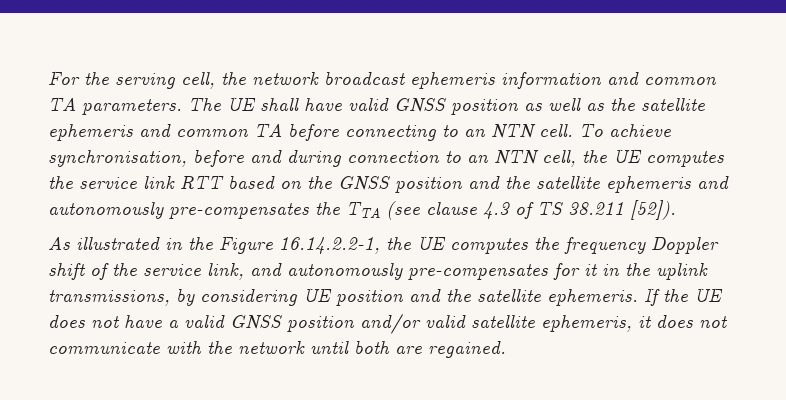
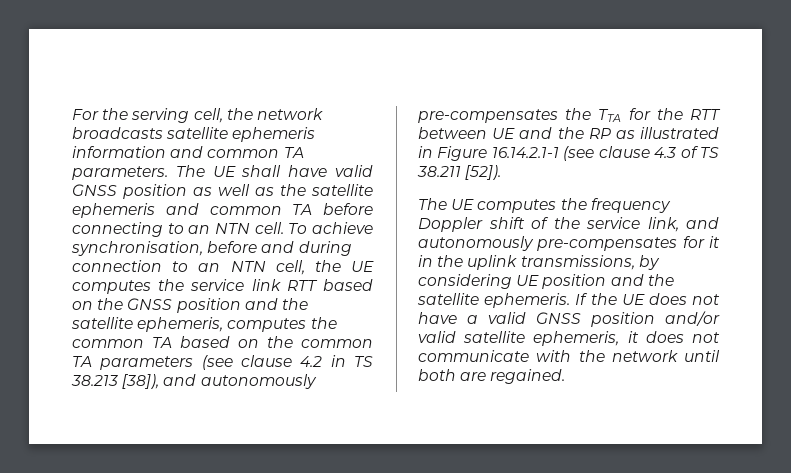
[324,71,406,85] broadcast -> [72,127,229,139] broadcasts satellite
[606,176,691,193] ephemeris -> [137,317,337,332] [72,336,373,348] [72,355,373,370] [71,374,160,389] ephemeris, computes the common TA based on the common TA parameters (see clause 4.2 in TS 38.213 [38]),
(380, 209) none -> [628,108,721,120] [418,127,719,139] [418,146,559,161] for the RTT between UE and the RP as illustrated in Figure 16.14.2.1-1
[48,236,411,254] As illustrated in the Figure 16.14.2.2-1, the -> [418,198,447,210] The

